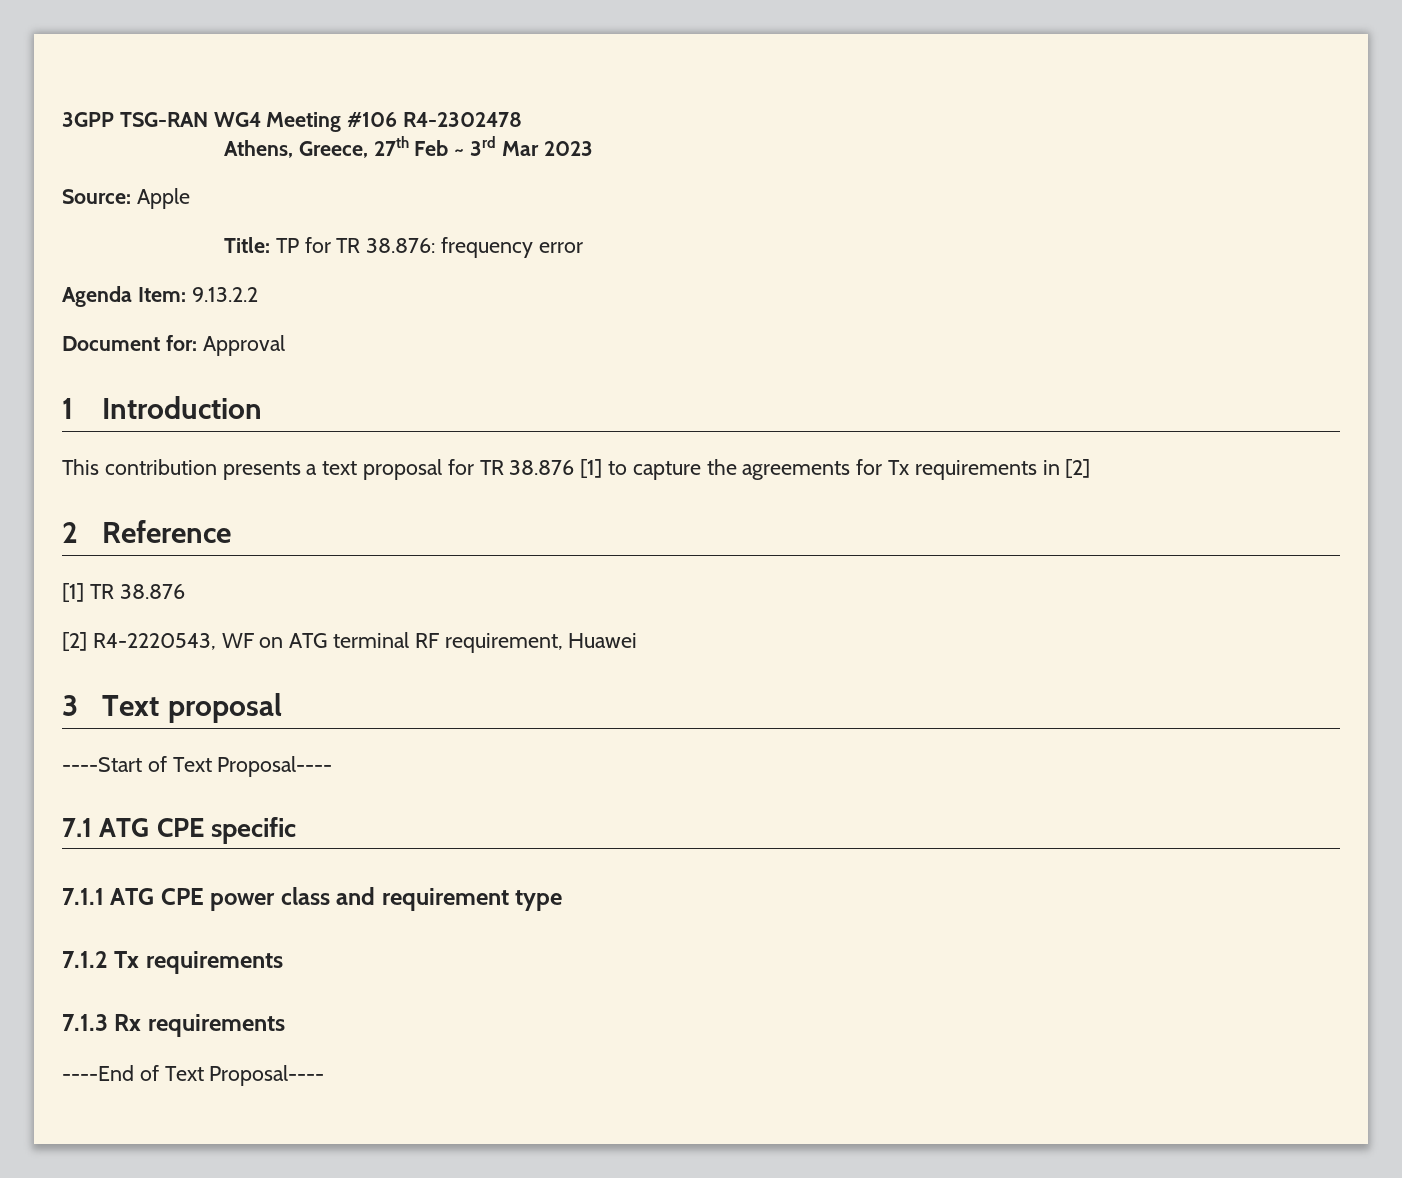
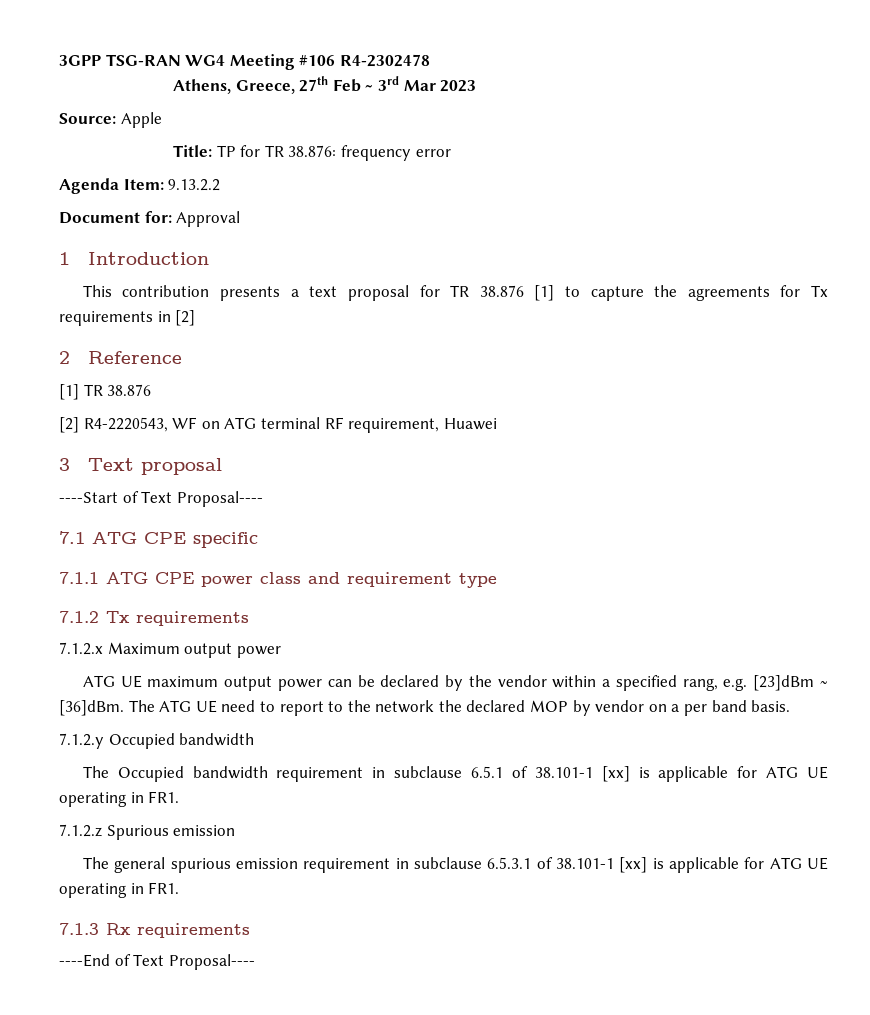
(283, 962) none -> [59,642,281,658] [82,675,828,691] [59,700,791,716] [59,733,255,749] [82,766,829,782] [59,791,180,807] [59,824,236,840] [82,857,828,873] [59,882,180,898] // 7.1.2.x Maximum output power // ATG UE maximum output power can be declared by the vendor within a specified rang, e.g. [23]dBm ~ [36]dBm. The ATG UE need to report to the network the declared MOP by vendor on a per band basis. // 7.1.2.y Occupied bandwidth // The Occupied bandwidth requirement in subclause 6.5.1 of 38.101-1 [xx] is applicable for ATG UE operating in FR1. // 7.1.2.z Spurious emission // The general spurious emission requirement in subclause 6.5.3.1 of 38.101-1 [xx] is applicable for ATG UE operating in FR1.

